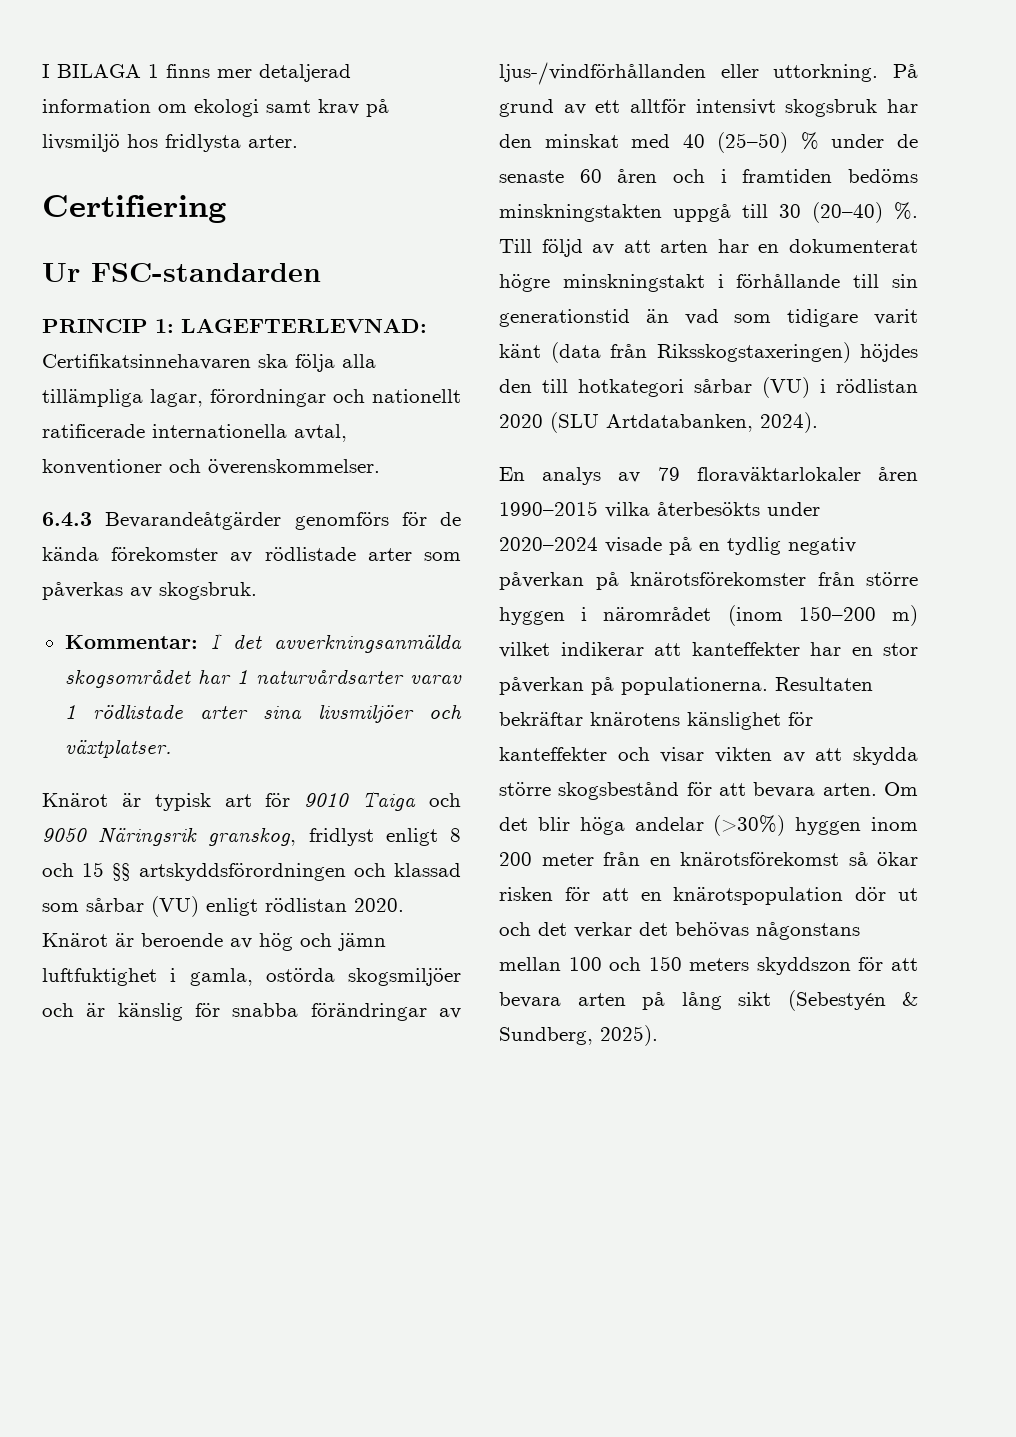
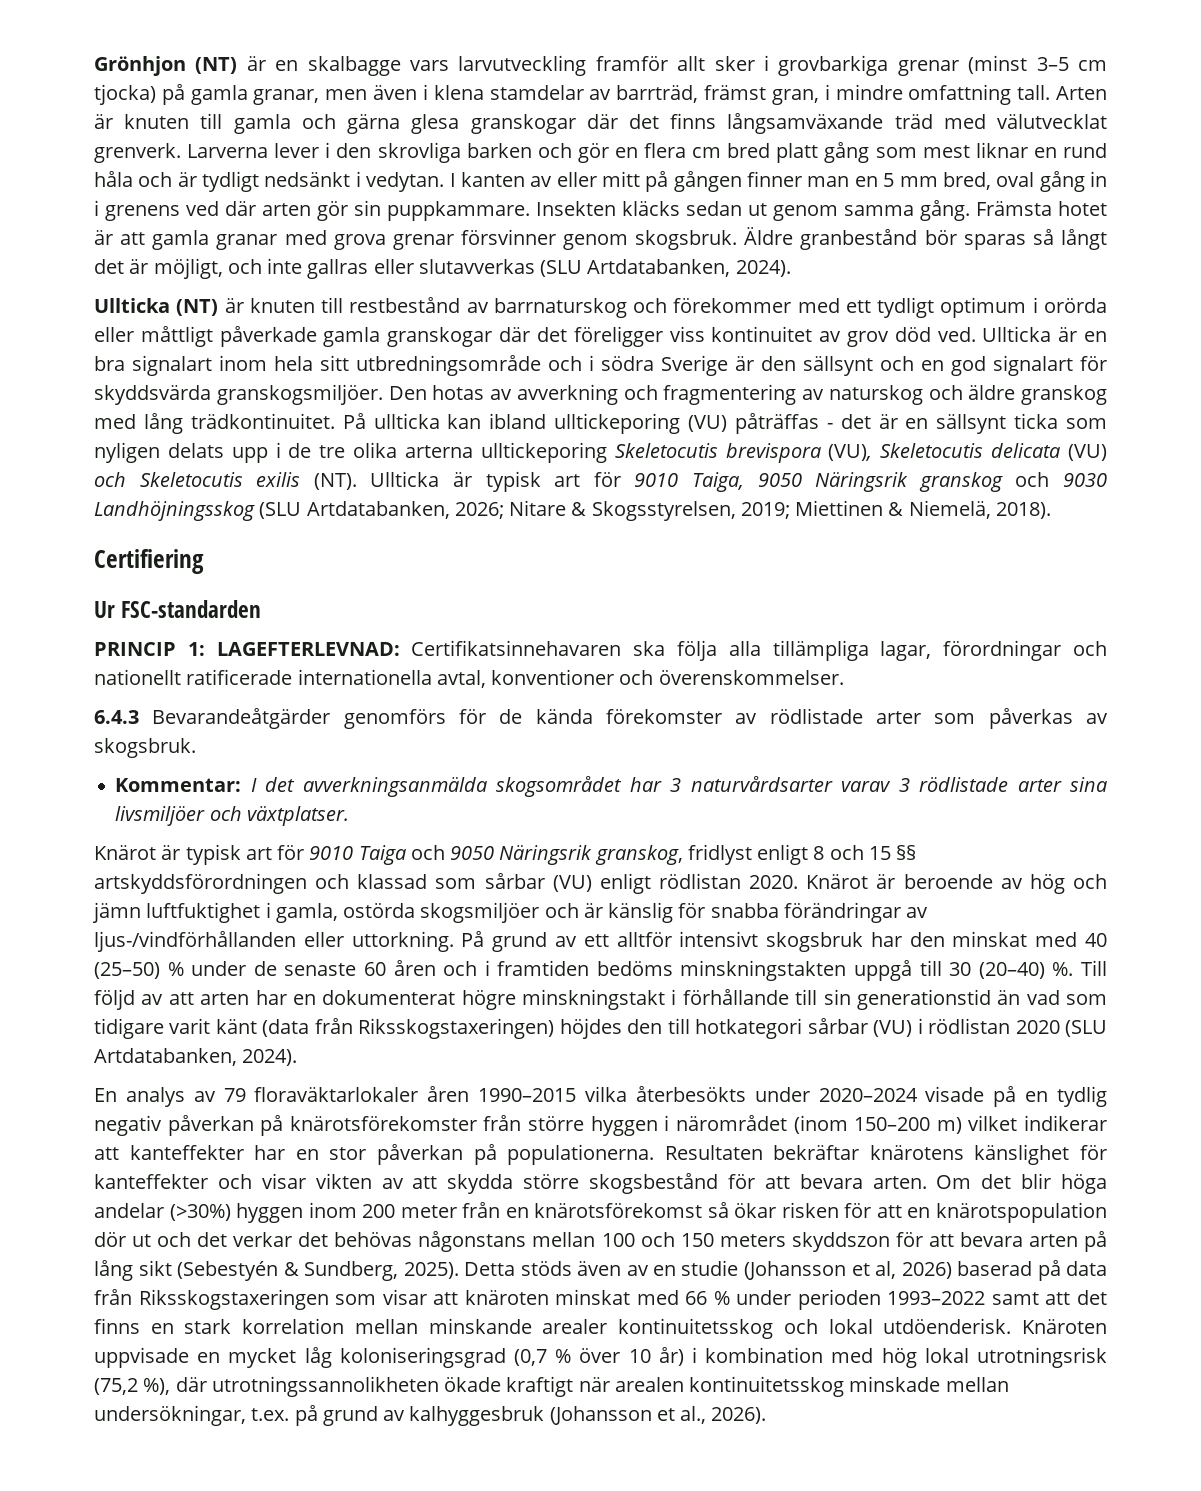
[42,64,351,82] [42,99,389,117] [42,134,298,152] I BILAGA 1 finns mer detaljerad information om ekologi samt krav på livsmiljö hos fridlysta arter. -> [94,55,1107,76] [94,84,1108,105] [94,113,1107,134] [94,142,1107,163] [94,171,1107,192] [94,200,1107,221] [94,227,1107,250] [94,258,791,279] [94,297,1107,318] [94,326,1107,347] [94,355,1107,376] [94,384,1107,405] [94,413,1107,434] [94,442,1108,463] [94,471,1107,492] [94,500,1051,521] Grönhjon (NT) är en skalbagge vars larvutveckling framför allt sker i grovbarkiga grenar (minst 3–5 cm tjocka) på gamla granar, men även i klena stamdelar av barrträd, främst gran, i mindre omfattning tall. Arten är knuten till gamla och gärna glesa granskogar där det finns långsamväxande träd med välutvecklat grenverk. Larverna lever i den skrovliga barken och gör en flera cm bred platt gång som mest liknar en rund håla och är tydligt nedsänkt i vedytan. I kanten av eller mitt på gången finner man en 5 mm bred, oval gång in i grenens ved där arten gör sin puppkammare. Insekten kläcks sedan ut genom samma gång. Främsta hotet är att gamla granar med grova grenar försvinner genom skogsbruk. Äldre granbestånd bör sparas så långt det är möjligt, och inte gallras eller slutavverkas (SLU Artdatabanken, 2024). // Ullticka (NT) är knuten till restbestånd av barrnaturskog och förekommer med ett tydligt optimum i orörda eller måttligt påverkade gamla granskogar där det föreligger viss kontinuitet av grov död ved. Ullticka är en bra signalart inom hela sitt utbredningsområde och i södra Sverige är den sällsynt och en god signalart för skyddsvärda granskogsmiljöer. Den hotas av avverkning och fragmentering av naturskog och äldre granskog med lång trädkontinuitet. På ullticka kan ibland ulltickeporing (VU) påträffas - det är en sällsynt ticka som nyligen delats upp i de tre olika arterna ulltickeporing Skeletocutis brevispora (VU), Skeletocutis delicata (VU) och Skeletocutis exilis (NT). Ullticka är typisk art för 9010 Taiga, 9050 Näringsrik granskog och 9030 Landhöjningsskog (SLU Artdatabanken, 2026; Nitare & Skogsstyrelsen, 2019; Miettinen & Niemelä, 2018).
[236,670,248,684] 1 -> [670,778,682,792] 3
[64,705,76,719] 1 -> [898,778,910,792] 3
(658, 1035) none -> [463,1260,1108,1281] [94,1289,1107,1310] [94,1318,1108,1339] [94,1347,1108,1368] [94,1376,1009,1397] [94,1405,767,1426] Detta stöds även av en studie (Johansson et al, 2026) baserad på data från Riksskogstaxeringen som visar att knäroten minskat med 66 % under perioden 1993–2022 samt att det finns en stark korrelation mellan minskande arealer kontinuitetsskog och lokal utdöenderisk. Knäroten uppvisade en mycket låg koloniseringsgrad (0,7 % över 10 år) i kombination med hög lokal utrotningsrisk (75,2 %), där utrotningssannolikheten ökade kraftigt när arealen kontinuitetsskog minskade mellan undersökningar, t.ex. på grund av kalhyggesbruk (Johansson et al., 2026).

